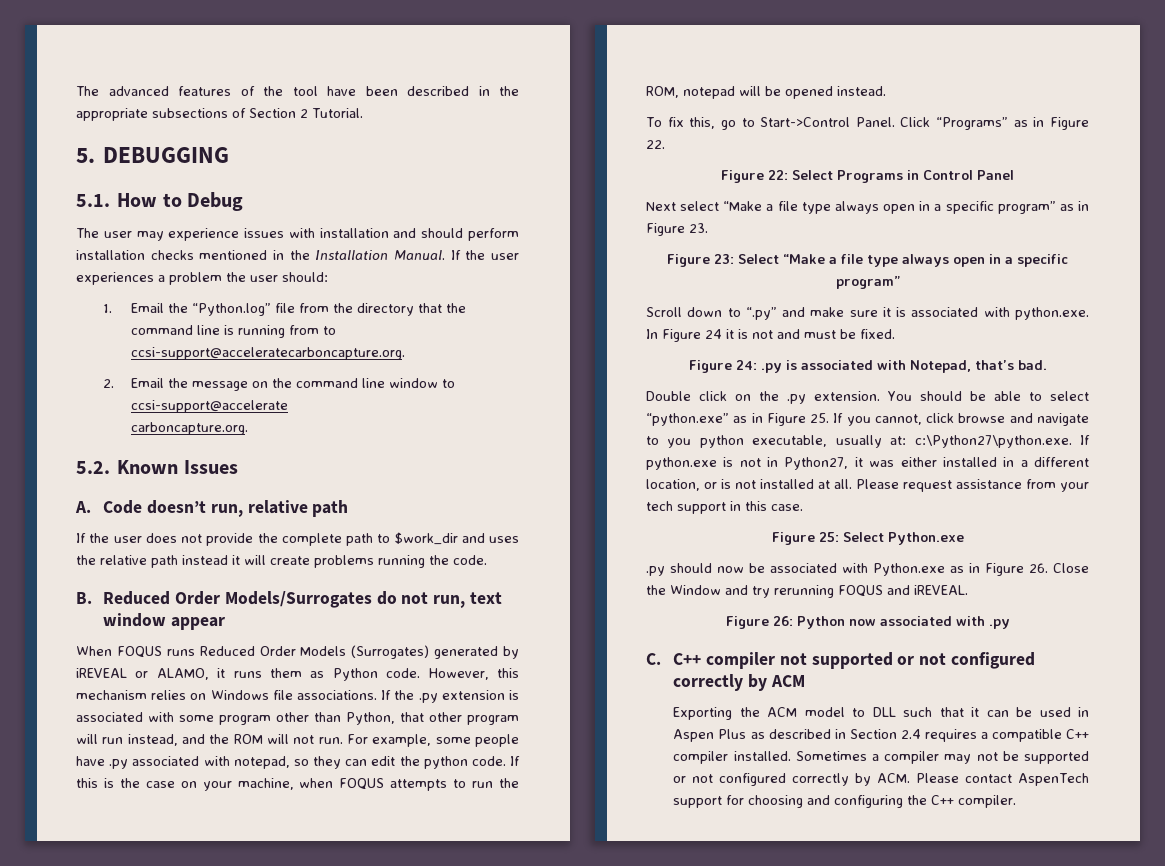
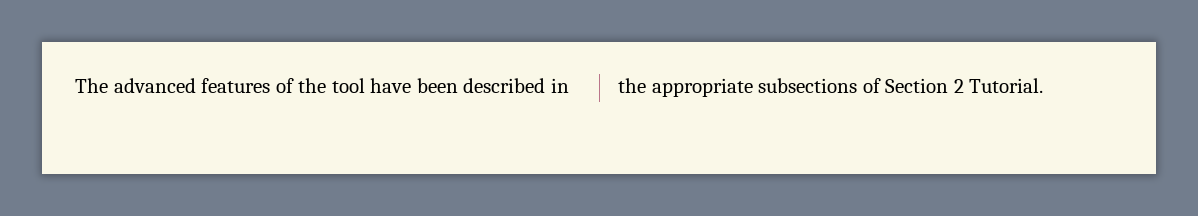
[76,147,230,163] [76,192,244,211] [76,228,519,241] [76,250,519,260] [76,272,328,285] [103,303,466,316] [130,325,336,338] [130,347,405,360] [103,378,455,391] [130,400,288,413] [130,422,248,435] [76,460,238,474] [75,500,349,517] [76,532,519,546] [76,555,487,568] [76,591,502,608] [103,613,226,630] [76,645,519,659] [76,668,519,681] [76,690,519,703] [76,712,519,725] [76,734,519,747] [76,756,521,769] [76,778,519,791] [646,86,886,99] [646,117,1089,130] [646,140,665,149] [721,170,1014,183] [646,201,1089,214] [646,223,708,236] [667,254,1068,267] [835,276,900,289] [646,307,1089,320] [646,329,895,342] [688,360,1047,373] [646,391,1089,404] [646,413,1089,426] [646,435,1090,448] [646,457,1089,470] [646,479,1089,492] [646,501,803,514] [771,532,964,545] [646,563,1089,576] [646,585,968,598] [725,616,1010,629] [646,652,1035,669] [673,674,805,691] [673,707,1089,720] [673,729,1089,742] [673,751,1089,764] [673,773,1090,786] [673,795,1017,808] // 5. DEBUGGING // 5.1. How to Debug // The user may experience issues with installation and should perform installation checks mentioned in the Installation Manual. If the user experiences a problem the user should: // 1. Email the “Python.log” file from the directory that the command line is running from to ccsi-support@acceleratecarboncapture.org. // 2. Email the message on the command line window to ccsi-support@accelerate // carboncapture.org. // 5.2. Known Issues // A. Code doesn’t run, relative path // If the user does not provide the complete path to $work_dir and uses the relative path instead it will create problems running the code. // B. Reduced Order Models/Surrogates do not run, text window appear // When FOQUS runs Reduced Order Models (Surrogates) generated by iREVEAL or ALAMO, it runs them as Python code. However, this mechanism relies on Windows file associations. If the .py extension is associated with some program other than Python, that other program will run instead, and the ROM will not run. For example, some people have .py associated with notepad, so they can edit the python code. If this is the case on your machine, when FOQUS attempts to run the ROM, notepad will be opened instead. // To fix this, go to Start->Control Panel. Click “Programs” as in Figure 22. // Figure 22: Select Programs in Control Panel // Next select “Make a file type always open in a specific program” as in Figure 23. // Figure 23: Select “Make a file type always open in a specific program” // Scroll down to “.py” and make sure it is associated with python.exe. In Figure 24 it is not and must be fixed. // Figure 24: .py is associated with Notepad, that’s bad. // Double click on the .py extension. You should be able to select “python.exe” as in Figure 25. If you cannot, click browse and navigate to you python executable, usually at: c:\Python27\python.exe. If python.exe is not in Python27, it was either installed in a different location, or is not installed at all. Please request assistance from your tech support in this case. // Figure 25: Select Python.exe // .py should now be associated with Python.exe as in Figure 26. Close the Window and try rerunning FOQUS and iREVEAL. // Figure 26: Python now associated with .py // C. C++ compiler not supported or not configured correctly by ACM // Exporting the ACM model to DLL such that it can be used in Aspen Plus as described in Section 2.4 requires a compatible C++ compiler installed. Sometimes a compiler may not be supported or not configured correctly by ACM. Please contact AspenTech support for choosing and configuring the C++ compiler. -> (1044, 85) none

